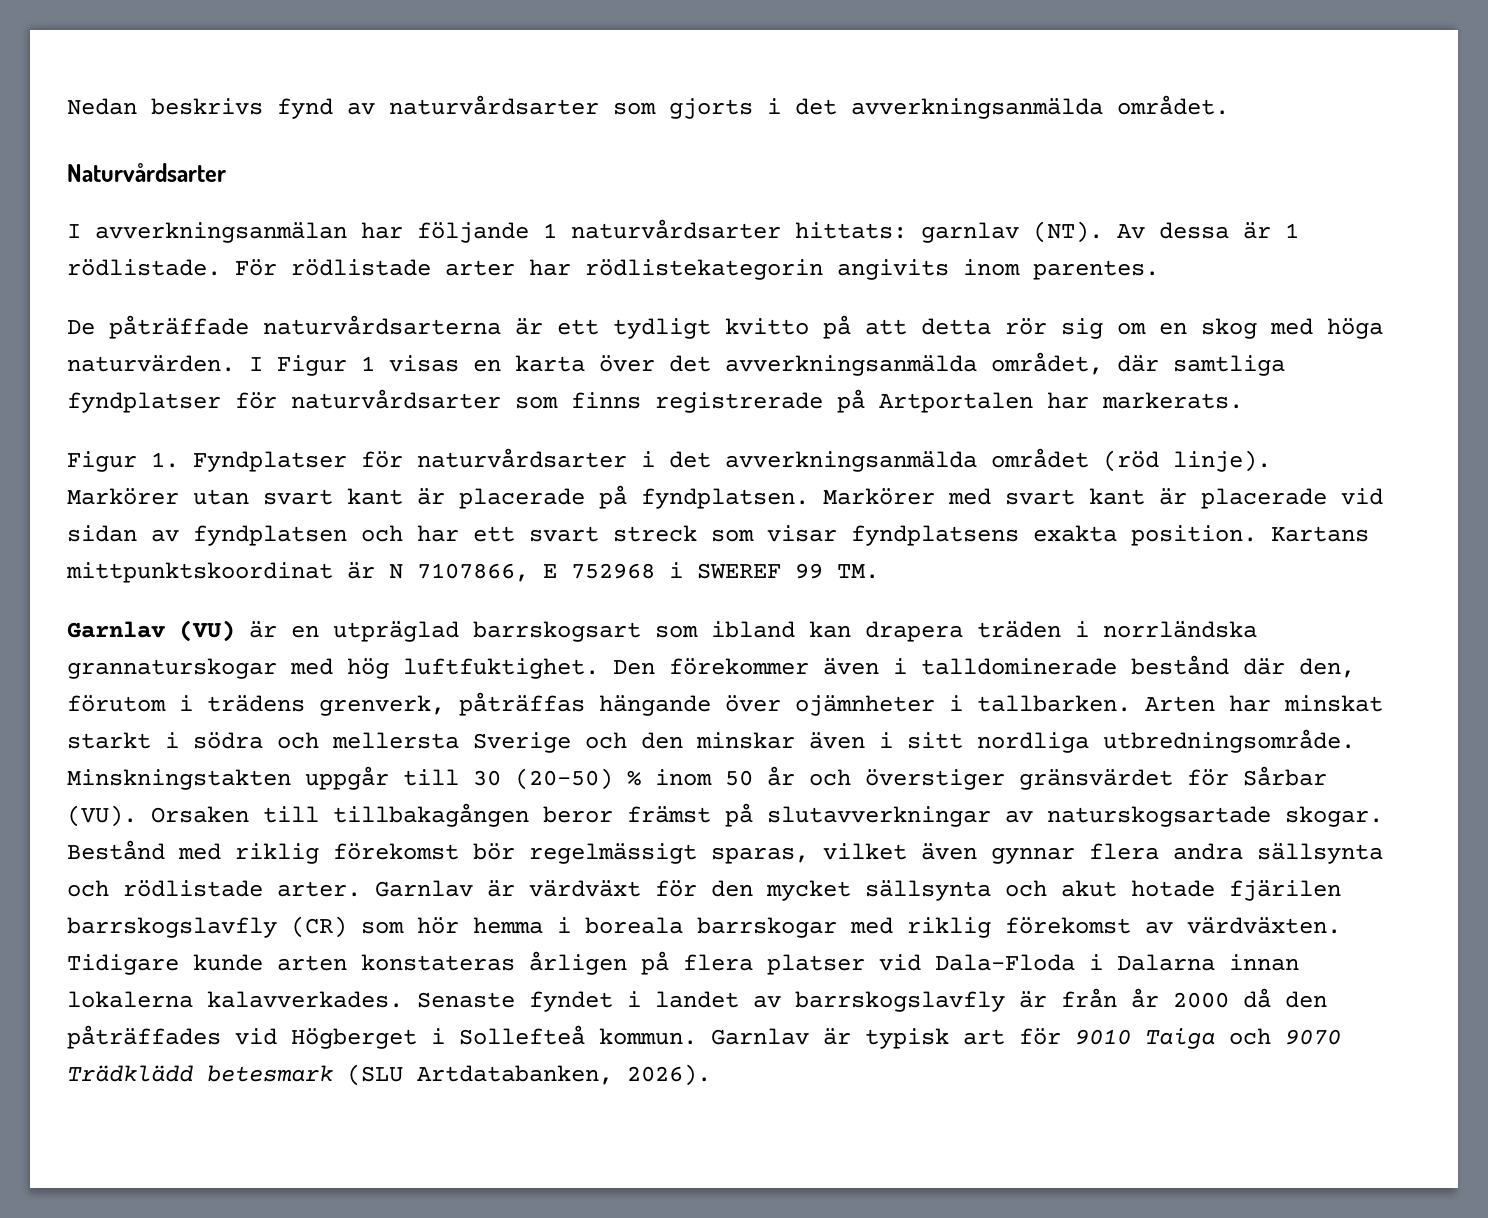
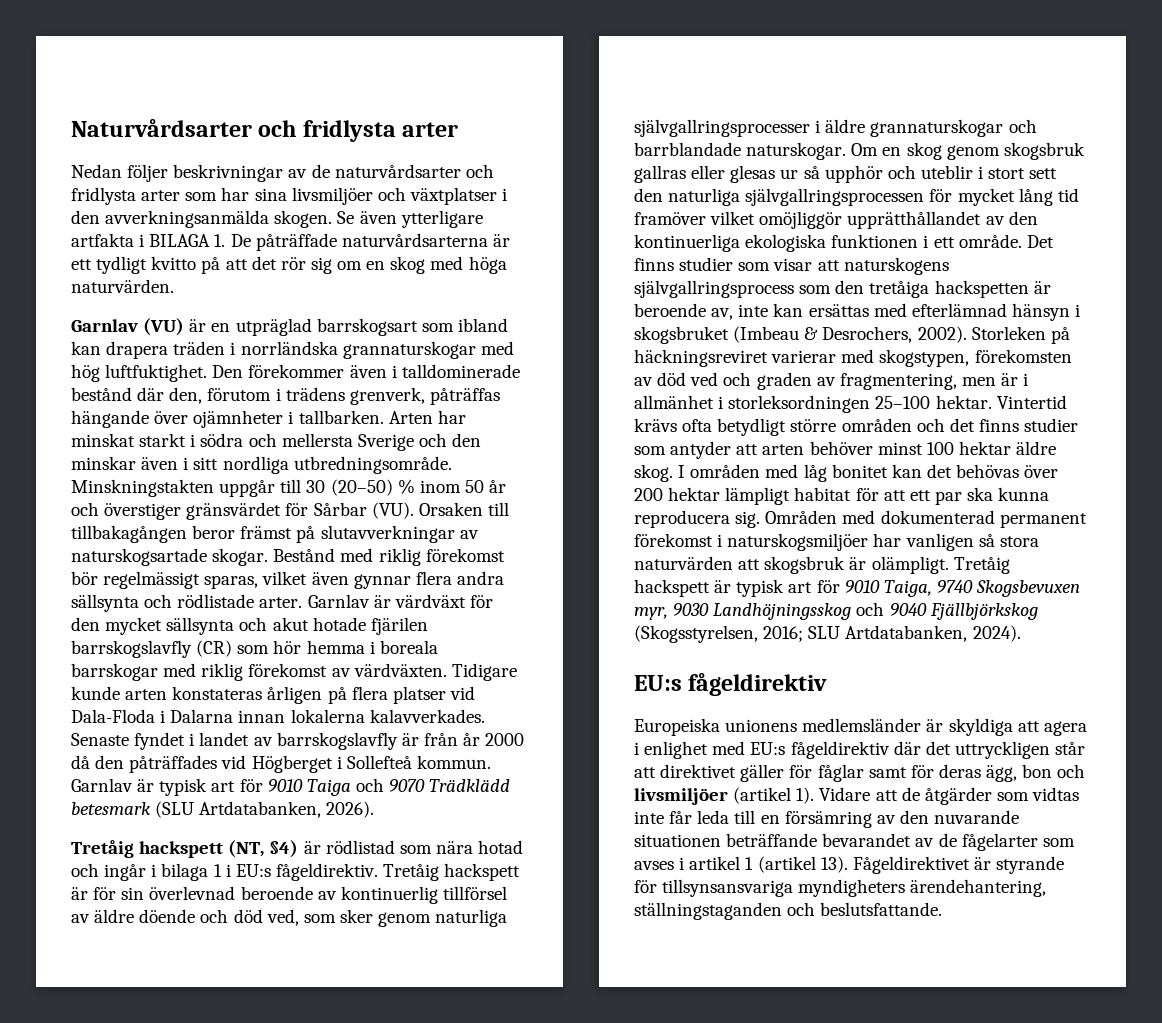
[67,95,1229,119] [67,163,226,182] [67,219,1299,243] [67,259,1159,280] Nedan beskrivs fynd av naturvårdsarter som gjorts i det avverkningsanmälda området. // Naturvårdsarter // I avverkningsanmälan har följande 1 naturvårdsarter hittats: garnlav (NT). Av dessa är 1 rödlistade. För rödlistade arter har rödlistekategorin angivits inom parentes. // -> [71,118,459,142] [71,164,494,182] [71,187,508,205] [71,210,483,228] [71,233,226,247] Naturvårdsarter och fridlysta arter // Nedan följer beskrivningar av de naturvårdsarter och fridlysta arter som har sina livsmiljöer och växtplatser i den avverkningsanmälda skogen. Se även ytterligare artfakta i BILAGA 1.
[921,318,991,335] detta -> [251,256,277,270] det
[249,352,1285,376] [67,389,1243,413] [67,448,1271,472] [67,485,1383,509] [67,525,1369,546] [66,562,879,583] I Figur 1 visas en karta över det avverkningsanmälda området, där samtliga fyndplatser för naturvårdsarter som finns registrerade på Artportalen har markerats. // Figur 1. Fyndplatser för naturvårdsarter i det avverkningsanmälda området (röd linje). Markörer utan svart kant är placerade på fyndplatsen. Markörer med svart kant är placerade vid sidan av fyndplatsen och har ett svart streck som visar fyndplatsens exakta position. Kartans mittpunktskoordinat är N 7107866, E 752968 i SWEREF 99 TM. -> (174, 286) none
(711, 1075) none -> [71,840,524,858] [71,863,521,881] [71,886,507,904] [71,909,508,927] [634,119,1037,137] [634,142,1085,160] [634,165,1058,183] [634,188,1079,206] [634,211,1038,229] [634,234,1054,252] [634,257,949,275] [634,280,1051,298] [634,303,1081,321] [634,326,1070,344] [634,349,1072,367] [634,372,1029,390] [634,395,1067,413] [634,418,1079,436] [634,441,1057,459] [634,464,1059,482] [634,487,1050,505] [634,510,1087,528] [634,533,1039,551] [634,556,1010,574] [634,579,1081,597] [634,602,1038,620] [634,625,1021,643] [634,672,828,696] [634,718,1087,736] [634,741,1086,759] [634,764,1086,782] [634,787,1080,805] [634,810,1020,828] [634,833,1075,851] [634,856,1065,874] [634,879,1047,897] [634,902,943,920] // Tretåig hackspett (NT, §4) är rödlistad som nära hotad och ingår i bilaga 1 i EU:s fågeldirektiv. Tretåig hackspett är för sin överlevnad beroende av kontinuerlig tillförsel av äldre döende och död ved, som sker genom naturliga självgallringsprocesser i äldre grannaturskogar och barrblandade naturskogar. Om en skog genom skogsbruk gallras eller glesas ur så upphör och uteblir i stort sett den naturliga självgallringsprocessen för mycket lång tid framöver vilket omöjliggör upprätthållandet av den kontinuerliga ekologiska funktionen i ett område. Det finns studier som visar att naturskogens självgallringsprocess som den tretåiga hackspetten är beroende av, inte kan ersättas med efterlämnad hänsyn i skogsbruket (Imbeau & Desrochers, 2002). Storleken på häckningsreviret varierar med skogstypen, förekomsten av död ved och graden av fragmentering, men är i allmänhet i storleksordningen 25–100 hektar. Vintertid krävs ofta betydligt större områden och det finns studier som antyder att arten behöver minst 100 hektar äldre skog. I områden med låg bonitet kan det behövas över 200 hektar lämpligt habitat för att ett par ska kunna reproducera sig. Områden med dokumenterad permanent förekomst i naturskogsmiljöer har vanligen så stora naturvärden att skogsbruk är olämpligt. Tretåig hackspett är typisk art för 9010 Taiga, 9740 Skogsbevuxen myr, 9030 Landhöjningsskog och 9040 Fjällbjörkskog (Skogsstyrelsen, 2016; SLU Artdatabanken, 2024). // EU:s fågeldirektiv // Europeiska unionens medlemsländer är skyldiga att agera i enlighet med EU:s fågeldirektiv där det uttryckligen står att direktivet gäller för fåglar samt för deras ägg, bon och livsmiljöer (artikel 1). Vidare att de åtgärder som vidtas inte får leda till en försämring av den nuvarande situationen beträffande bevarandet av de fågelarter som avses i artikel 1 (artikel 13). Fågeldirektivet är styrande för tillsynsansvariga myndigheters ärendehantering, ställningstaganden och beslutsfattande.

